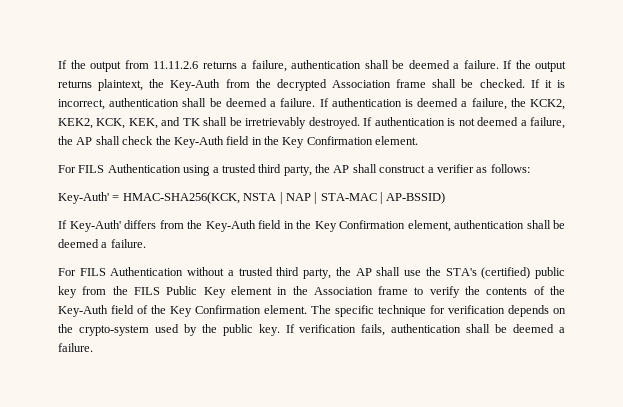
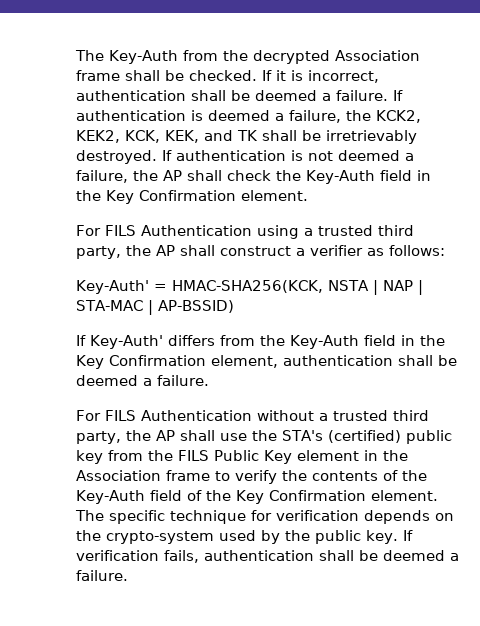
[58,60,566,72] [58,79,165,91] If the output from 11.11.2.6 returns a failure, authentication shall be deemed a failure. If the output returns plaintext, the -> [75,50,104,61] The

